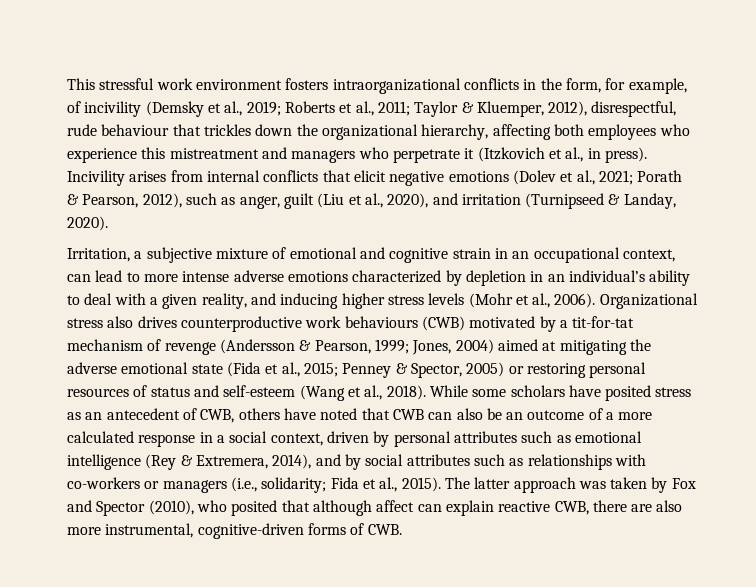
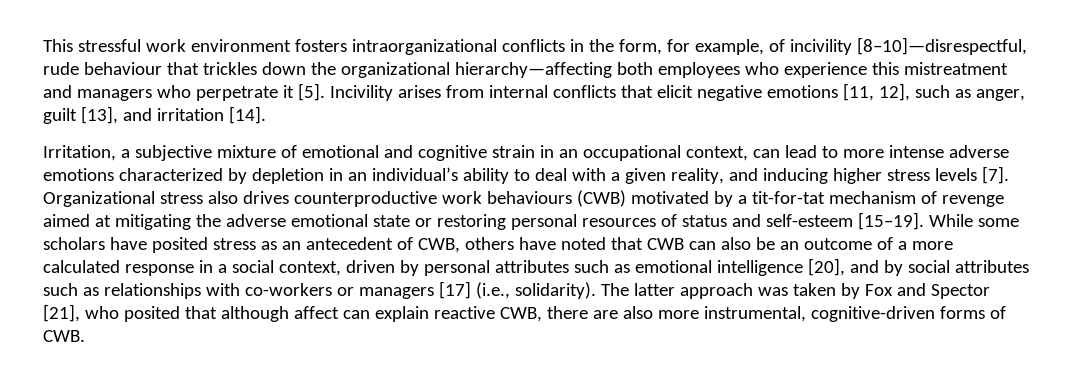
[145,101,677,117] (Demsky et al., 2019; Roberts et al., 2011; Taylor & Kluemper, 2012), disrespectful, -> [856,37,1027,55] [8–10]—disrespectful,
[421,124,551,140] hierarchy, affecting -> [454,62,612,78] hierarchy—affecting
[477,147,647,163] (Itzkovich et al., in press). -> [297,83,325,101] [5].
[512,170,683,185] [67,193,676,209] [67,216,108,231] (Dolev et al., 2021; Porath & Pearson, 2012), such as anger, guilt (Liu et al., 2020), and irritation (Turnipseed & Landay, 2020). -> [842,83,1025,101] [43,106,266,124] [11, 12], such as anger, guilt [13], and irritation [14].
[468,293,596,308] (Mohr et al., 2006). -> [981,166,1009,184] [7].
[219,339,494,355] (Andersson & Pearson, 1999; Jones, 2004) -> (1004, 201) none
[226,362,505,378] (Fida et al., 2015; Penney & Spector, 2005) -> (410, 221) none
[299,385,426,401] (Wang et al., 2018). -> [857,212,924,230] [15–19].
[145,454,312,470] (Rey & Extremera, 2014), -> [807,258,845,276] [20],
[230,477,441,493] (i.e., solidarity; Fida et al., 2015). -> [438,281,596,299] [17] (i.e., solidarity).
[148,500,194,515] (2010), -> [43,304,80,322] [21],

